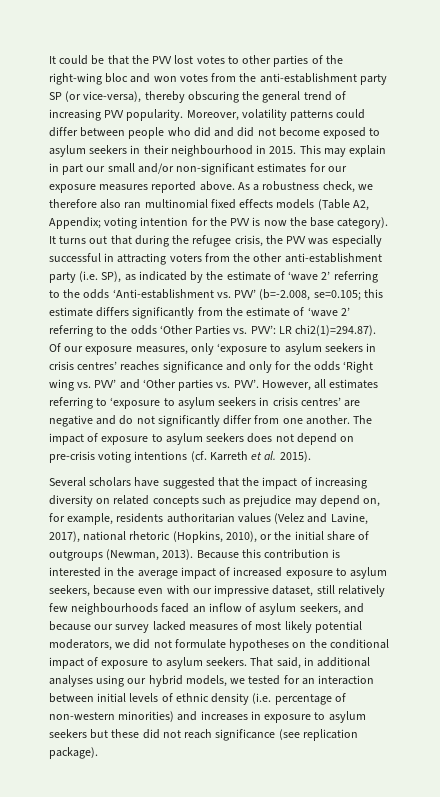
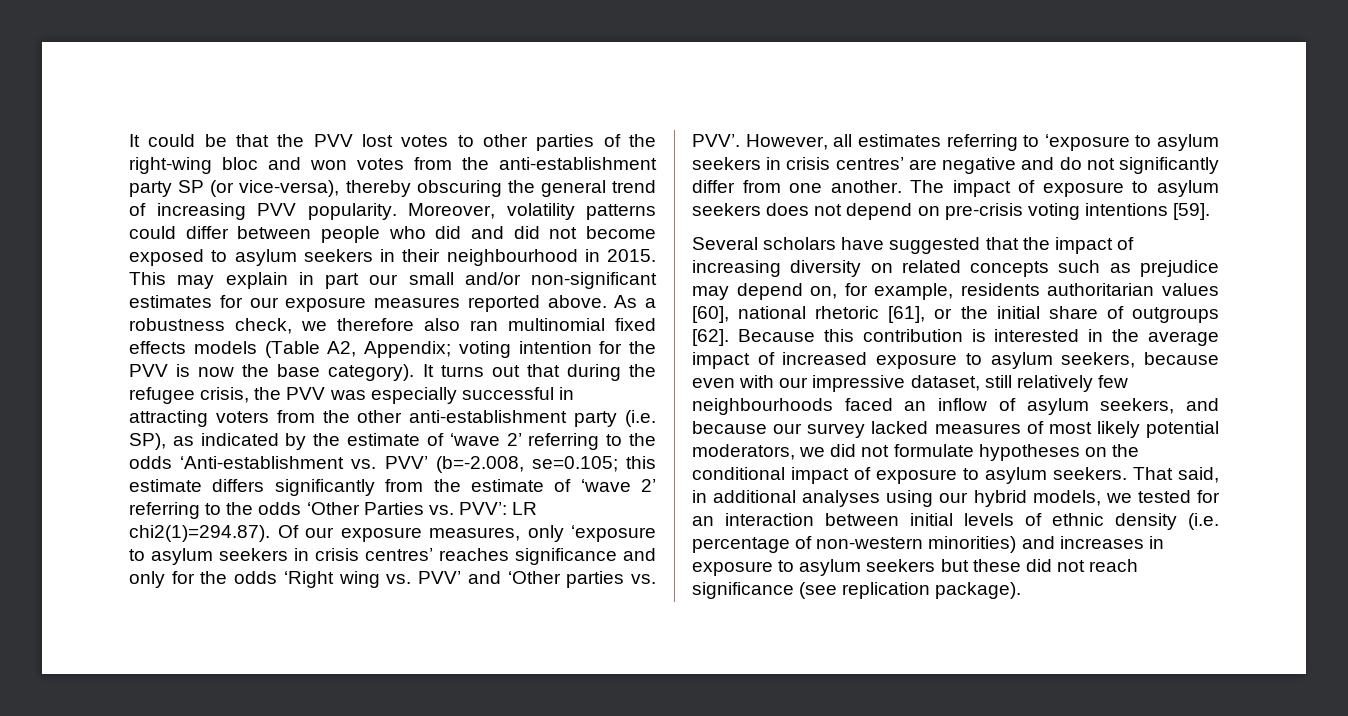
[190,451,311,462] (cf. Karreth et al. 2015). -> [1173,203,1211,220] [59].
[274,513,368,525] [49,531,257,543] (Velez and Lavine, 2017), national rhetoric (Hopkins, 2010), -> [692,306,926,323] [60], national rhetoric [61],
[106,549,194,561] (Newman, 2013). -> [692,329,729,346] [62].

